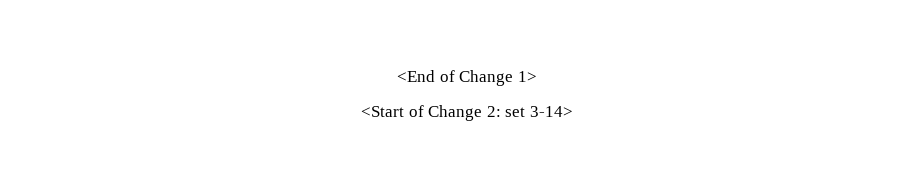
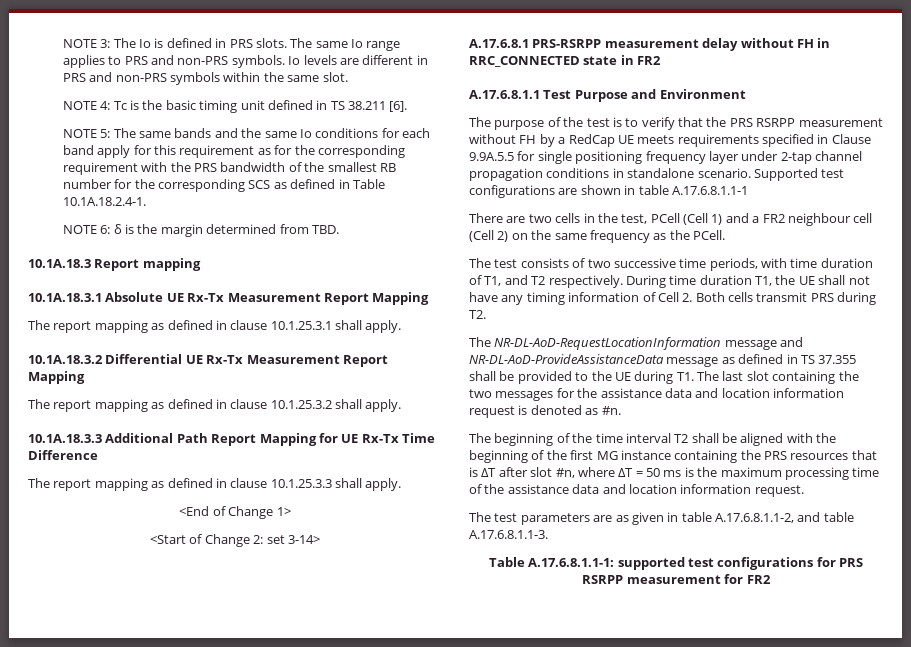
(397, 76) none -> [62,38,401,51] [62,55,428,68] [62,72,348,85] [62,100,408,113] [62,128,431,138] [62,145,405,158] [62,162,396,175] [62,179,385,192] [62,197,146,206] [62,224,339,237] [28,258,201,271] [28,292,430,305] [28,320,402,333] [28,354,388,367] [28,371,85,384] [28,399,402,412] [28,433,435,446] [28,450,98,460] [28,478,402,491] NOTE 3: The Io is defined in PRS slots. The same Io range applies to PRS and non-PRS symbols. Io levels are different in PRS and non-PRS symbols within the same slot. // NOTE 4: Tc is the basic timing unit defined in TS 38.211 [6]. // NOTE 5: The same bands and the same Io conditions for each band apply for this requirement as for the corresponding requirement with the PRS bandwidth of the smallest RB number for the corresponding SCS as defined in Table 10.1A.18.2.4-1. // NOTE 6: δ is the margin determined from TBD. // 10.1A.18.3 Report mapping // 10.1A.18.3.1 Absolute UE Rx-Tx Measurement Report Mapping // The report mapping as defined in clause 10.1.25.3.1 shall apply. // 10.1A.18.3.2 Differential UE Rx-Tx Measurement Report Mapping // The report mapping as defined in clause 10.1.25.3.2 shall apply. // 10.1A.18.3.3 Additional Path Report Mapping for UE Rx-Tx Time Difference // The report mapping as defined in clause 10.1.25.3.3 shall apply. //
(573, 111) none -> [469,38,831,51] [469,55,662,67] [469,89,746,102] [469,117,883,130] [469,134,871,147] [469,151,862,164] [469,168,845,181] [469,185,748,198] [469,213,873,226] [469,230,725,243] [469,258,873,271] [469,275,870,288] [469,292,877,305] [469,310,486,319] [469,337,804,350] [469,354,857,367] [469,371,859,384] [469,388,844,401] [469,405,621,418] [469,433,837,446] [469,450,877,463] [469,467,880,480] [469,484,804,497] [469,512,854,525] [469,530,548,539] [488,557,864,570] [582,574,771,584] // A.17.6.8.1 PRS-RSRPP measurement delay without FH in RRC_CONNECTED state in FR2 // A.17.6.8.1.1 Test Purpose and Environment // The purpose of the test is to verify that the PRS RSRPP measurement without FH by a RedCap UE meets requirements specified in Clause 9.9A.5.5 for single positioning frequency layer under 2-tap channel propagation conditions in standalone scenario. Supported test configurations are shown in table A.17.6.8.1.1-1 // There are two cells in the test, PCell (Cell 1) and a FR2 neighbour cell (Cell 2) on the same frequency as the PCell. // The test consists of two successive time periods, with time duration of T1, and T2 respectively. During time duration T1, the UE shall not have any timing information of Cell 2. Both cells transmit PRS during T2. // The NR-DL-AoD-RequestLocationInformation message and NR-DL-AoD-ProvideAssistanceData message as defined in TS 37.355 shall be provided to the UE during T1. The last slot containing the two messages for the assistance data and location information request is denoted as #n. // The beginning of the time interval T2 shall be aligned with the beginning of the first MG instance containing the PRS resources that is ΔT after slot #n, where ΔT = 50 ms is the maximum processing time of the assistance data and location information request. // The test parameters are as given in table A.17.6.8.1.1-2, and table A.17.6.8.1.1-3. // Table A.17.6.8.1.1-1: supported test configurations for PRS RSRPP measurement for FR2

